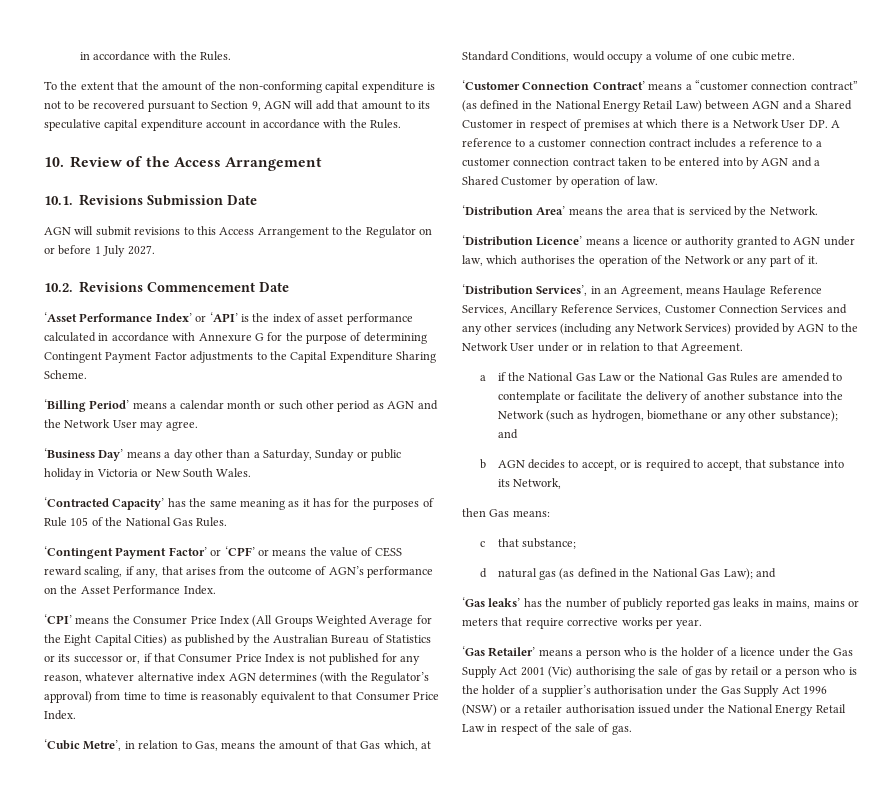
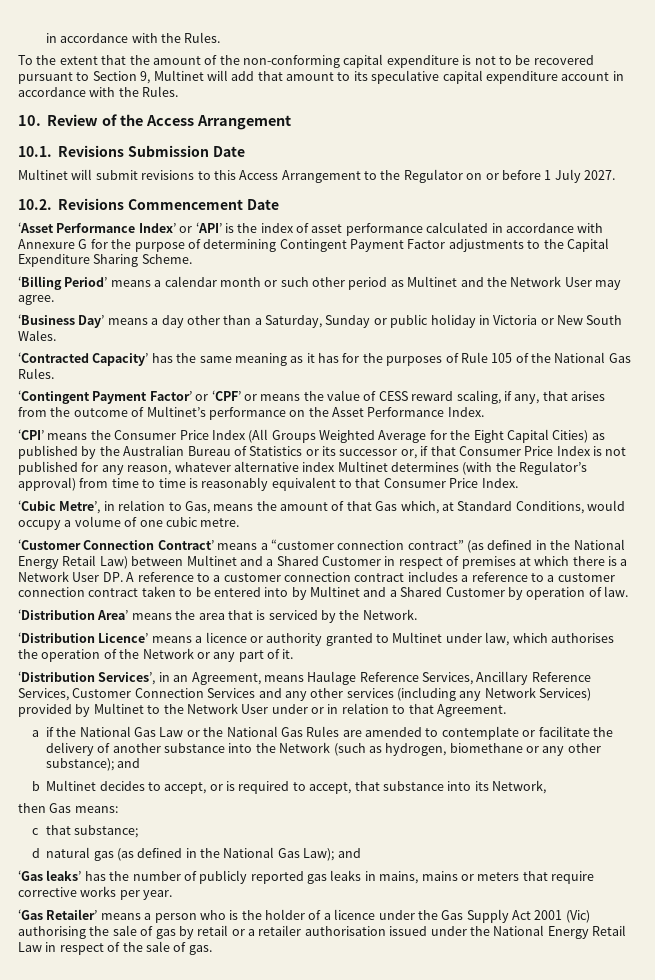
[264,101,291,109] AGN -> [153,70,204,81] Multinet
[44,227,71,235] AGN -> [18,169,68,180] Multinet
[387,401,415,409] AGN -> [407,276,458,287] Multinet
[328,566,364,575] AGN’s -> [146,406,206,417] Multinet’s
[228,673,256,681] AGN -> [337,461,388,472] Multinet
[752,101,780,109] AGN -> [186,555,237,566] Multinet
[761,158,789,166] AGN -> [310,586,360,597] Multinet
[793,237,821,245] AGN -> [392,632,443,643] Multinet
[797,324,825,332] AGN -> [93,703,144,714] Multinet
[497,460,525,468] AGN -> [46,780,97,791] Multinet
[784,666,857,678] [462,685,828,697] [462,704,521,716] person who is the holder of a supplier’s authorisation under the Gas Supply Act 1996 (NSW) or a -> (255, 932) none

